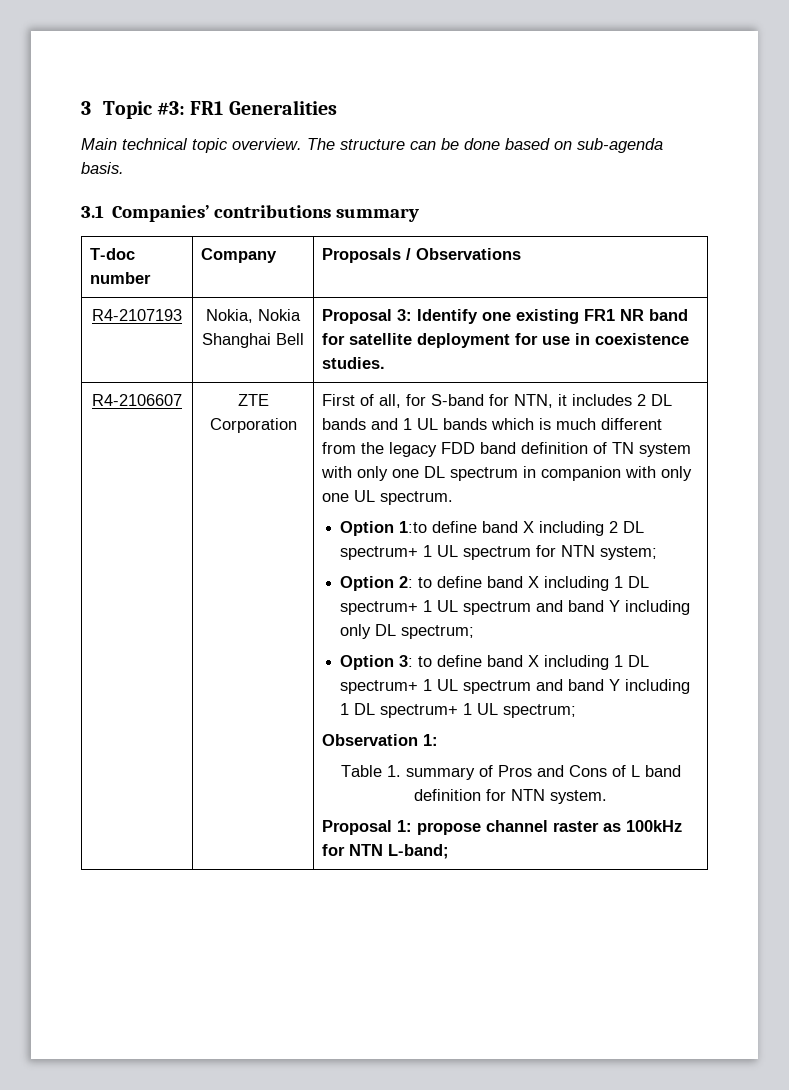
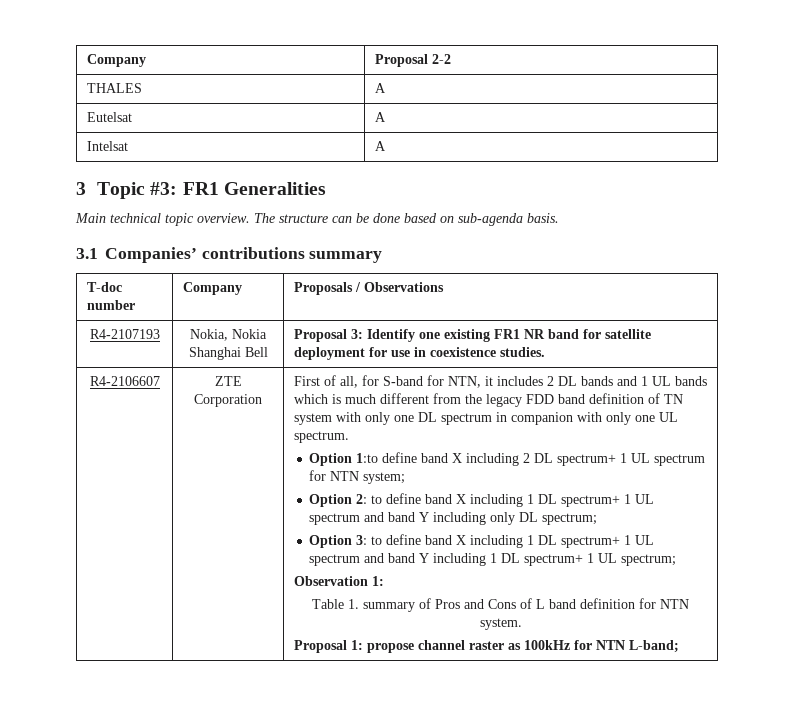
(81, 108) none -> [86,54,146,67] [374,54,451,67] [86,83,142,93] [374,83,386,93] [86,112,132,122] [374,112,386,122] [86,141,128,151] [374,141,386,151] Company | Proposal 2-2 // THALES | A // Eutelsat | A // Intelsat | A //

